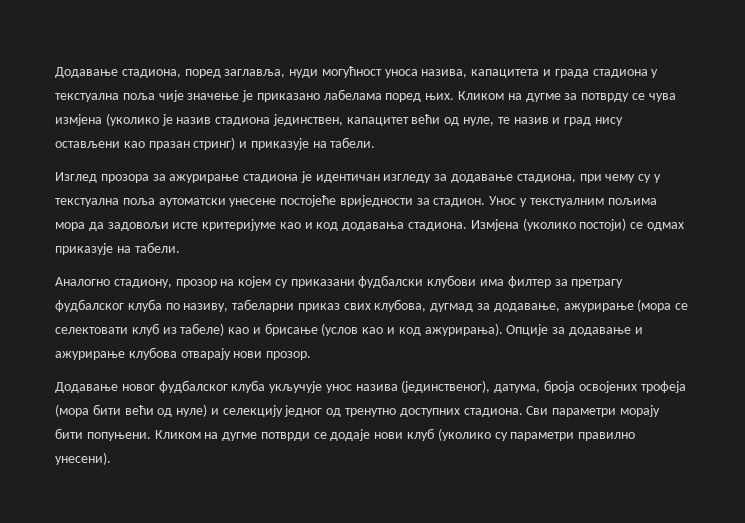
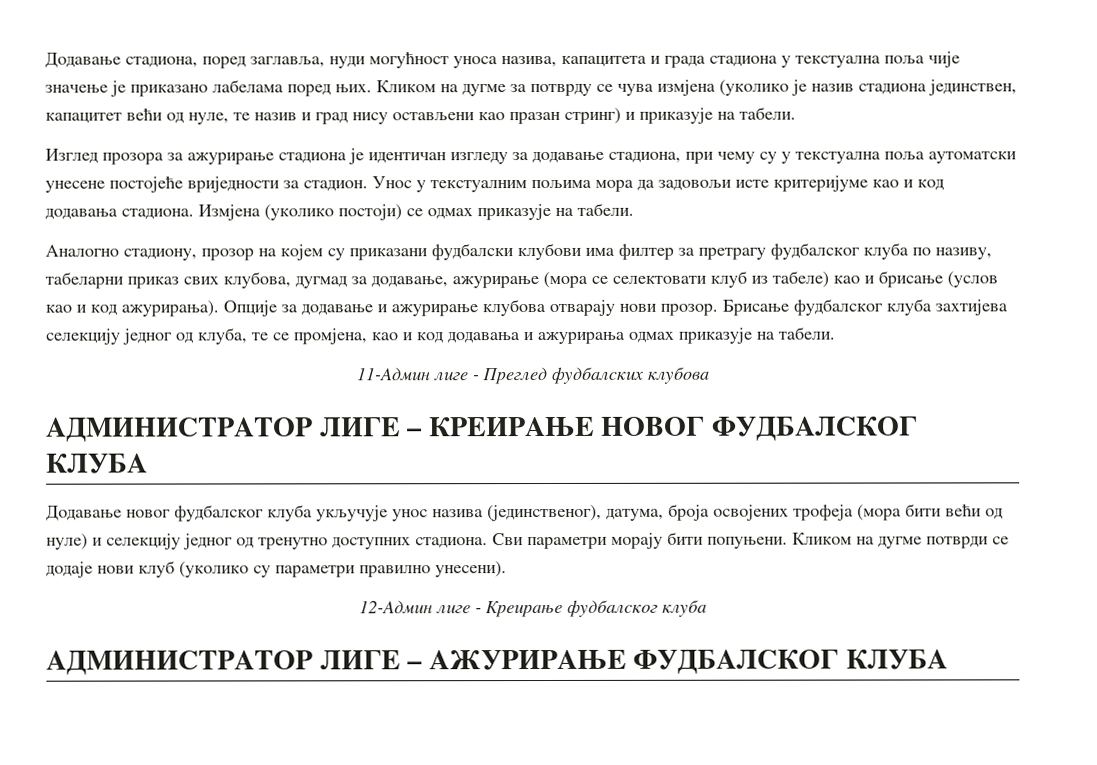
(312, 355) none -> [722,298,1008,316] [45,326,835,345] [355,366,710,385] [46,416,918,442] [46,453,148,474] Брисање фудбалског клуба захтијева селекцију једног од клуба, те се промјена, као и код додавања и ажурирања одмах приказује на табели. // 11-Админ лиге - Преглед фудбалских клубова // АДМИНИСТРАТОР ЛИГЕ – КРЕИРАЊЕ НОВОГ ФУДБАЛСКОГ КЛУБА
(111, 458) none -> [359,599,707,618] [46,649,948,675] // 12-Админ лиге - Креирање фудбалског клуба // АДМИНИСТРАТОР ЛИГЕ – АЖУРИРАЊЕ ФУДБАЛСКОГ КЛУБА

